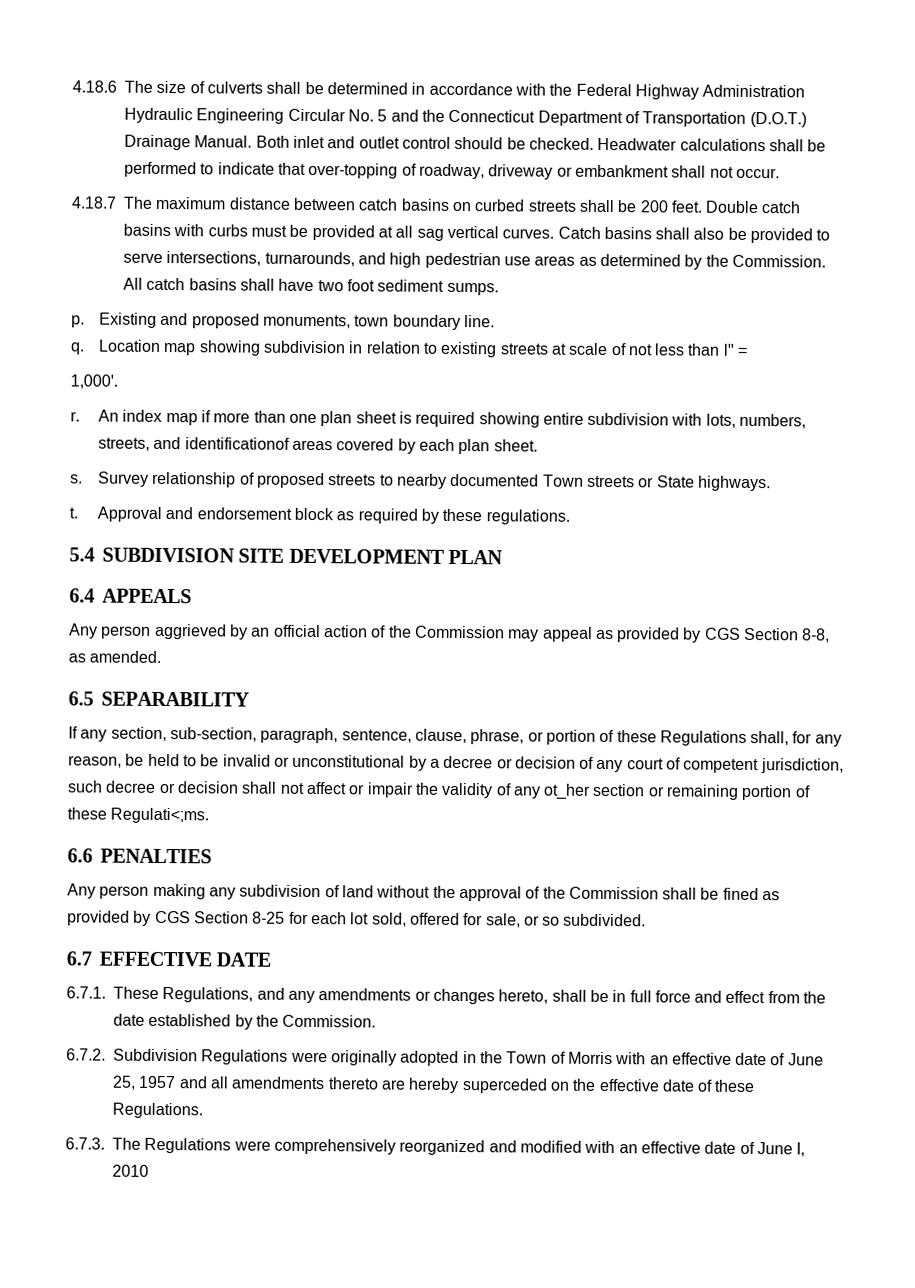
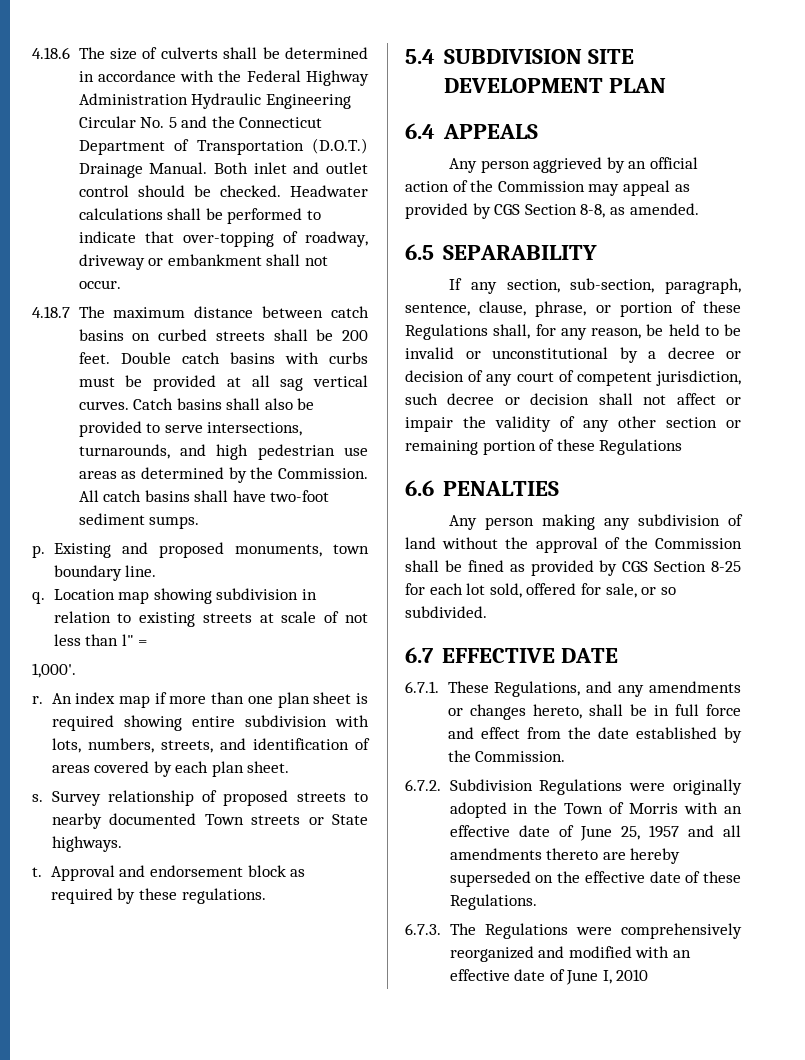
[317,279,375,292] two foot -> [270,490,330,502] two-foot
[184,437,290,450] identificationof -> [252,738,370,750] identification of
[543,783,592,800] ot_her -> [618,416,656,428] other
[110,807,210,824] Regulati<;ms. -> [599,439,683,455] Regulations
[461,1078,548,1094] superceded -> [449,871,531,887] superseded

